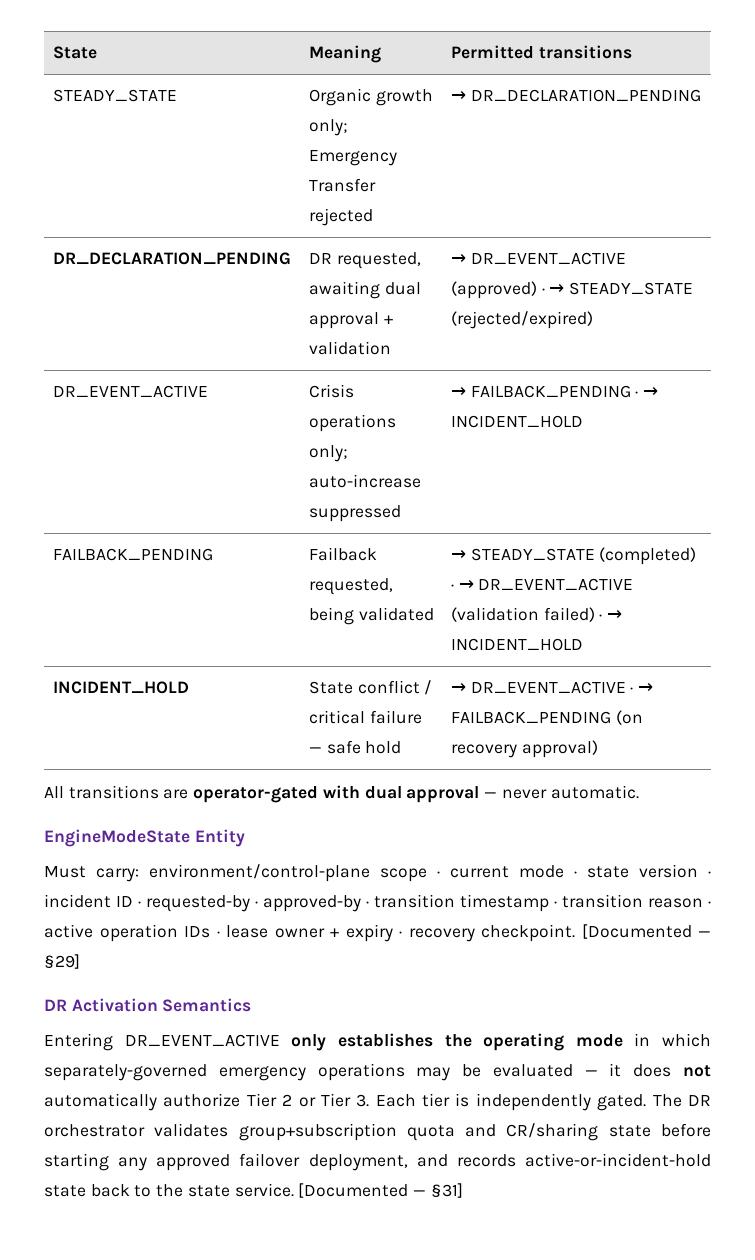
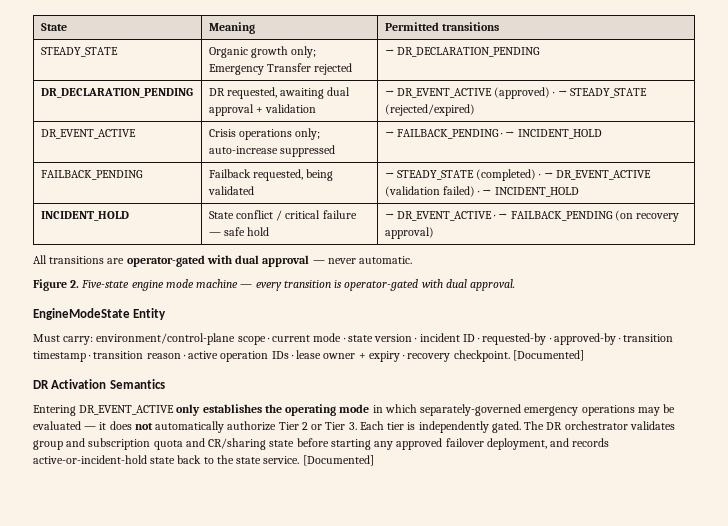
(639, 792) none -> [33,279,516,291] // Figure 2. Five-state engine mode machine — every transition is operator-gated with dual approval.
[581,924,711,939] [44,954,80,969] [Documented — §29] -> [512,350,584,361] [Documented]
[238,1123,397,1141] group+subscription -> [33,438,151,450] group and subscription
[298,1183,463,1198] [Documented — §31] -> [302,455,374,466] [Documented]

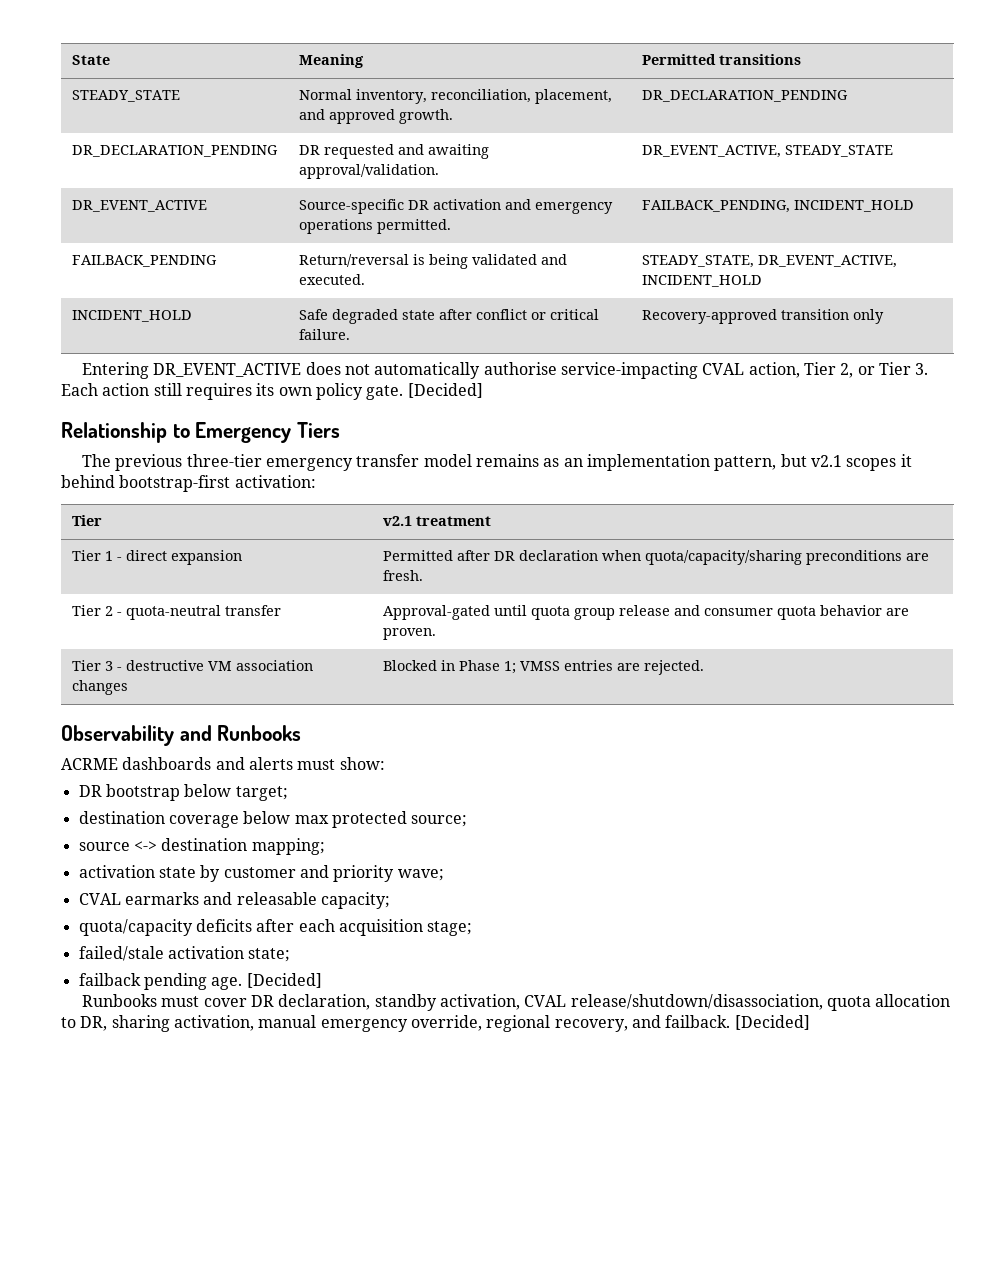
[208,46,317,58] [208,63,353,75] [384,47,540,57] [40,88,193,98] [208,87,351,99] [208,104,317,116] [384,87,647,99] [384,104,475,116] Organic growth only; Emergency Transfer rejected | → DR_DECLARATION_PENDING // DR_DECLARATION_PENDING | DR requested, awaiting dual approval + validation | → DR_EVENT_ACTIVE (approved) · → STEADY_STATE (rejected/expired) -> [299,89,613,104] [299,109,454,124] [642,90,849,102] [72,145,279,157] [299,144,490,159] [299,164,440,179] [642,145,894,158] Normal inventory, reconciliation, placement, and approved growth. | DR_DECLARATION_PENDING // DR_DECLARATION_PENDING | DR requested and awaiting approval/validation. | DR_EVENT_ACTIVE, STEADY_STATE
[208,128,321,140] [208,145,335,157] [384,129,515,139] Crisis operations only; auto-increase suppressed | → FAILBACK_PENDING · → -> [299,199,614,214] [299,219,452,234] [642,200,791,213] Source-specific DR activation and emergency operations permitted. | FAILBACK_PENDING,
[208,169,303,181] Failback requested, -> [299,254,426,267] Return/reversal is
[384,169,651,181] [384,186,579,197] [40,211,129,221] [208,210,357,221] [208,227,270,236] [384,210,680,222] [384,227,434,239] [33,255,413,267] [33,279,516,291] [33,308,167,320] [33,333,674,345] [33,350,584,362] [33,379,165,389] [33,404,676,416] [33,421,675,433] [33,438,610,450] [33,455,374,466] | → STEADY_STATE (completed) · → DR_EVENT_ACTIVE (validation failed) · → INCIDENT_HOLD // INCIDENT_HOLD | State conflict / critical failure — safe hold | → DR_EVENT_ACTIVE · → FAILBACK_PENDING (on recovery approval) // All transitions are operator-gated with dual approval — never automatic. // Figure 2. Five-state engine mode machine — every transition is operator-gated with dual approval. // EngineModeState Entity // Must carry: environment/control-plane scope · current mode · state version · incident ID · requested-by · approved-by · transition timestamp · transition reason · active operation IDs · lease owner + expiry · recovery checkpoint. [Documented] // DR Activation Semantics // Entering DR_EVENT_ACTIVE only establishes the operating mode in which separately-governed emergency operations may be evaluated — it does not automatically authorize Tier 2 or Tier 3. Each tier is independently gated. The DR orchestrator validates group and subscription quota and CR/sharing state before starting any approved failover deployment, and records active-or-incident-hold state back to the state service. [Documented] -> [541,254,568,265] [299,274,366,285] [642,255,898,268] [642,275,763,287] [72,310,193,322] [299,309,600,324] [299,329,351,340] [642,309,885,324] [82,362,929,379] [61,383,483,400] [61,422,341,443] [82,454,912,471] [61,475,316,492] [72,515,103,526] [383,516,492,526] [72,550,243,565] [383,550,930,565] [383,570,424,581] [72,605,282,620] [383,605,910,620] [383,628,437,640] [72,660,314,671] [72,680,129,695] [383,660,705,675] [61,725,302,746] [61,757,385,770] [78,784,288,801] [78,811,468,828] [78,838,325,855] [78,865,444,882] [78,892,390,909] [78,919,473,936] [78,946,291,962] [78,973,322,990] [82,994,951,1011] [61,1015,810,1032] and executed. | STEADY_STATE, DR_EVENT_ACTIVE, INCIDENT_HOLD // INCIDENT_HOLD | Safe degraded state after conflict or critical failure. | Recovery-approved transition only // Entering DR_EVENT_ACTIVE does not automatically authorise service-impacting CVAL action, Tier 2, or Tier 3. Each action still requires its own policy gate. [Decided] // Relationship to Emergency Tiers // The previous three-tier emergency transfer model remains as an implementation pattern, but v2.1 scopes it behind bootstrap-first activation: // Tier | v2.1 treatment // Tier 1 - direct expansion | Permitted after DR declaration when quota/capacity/sharing preconditions are fresh. // Tier 2 - quota-neutral transfer | Approval-gated until quota group release and consumer quota behavior are proven. // Tier 3 - destructive VM association changes | Blocked in Phase 1; VMSS entries are rejected. // Observability and Runbooks // ACRME dashboards and alerts must show: // DR bootstrap below target; // destination coverage below max protected source; // source <-> destination mapping; // activation state by customer and priority wave; // CVAL earmarks and releasable capacity; // quota/capacity deficits after each acquisition stage; // failed/stale activation state; // failback pending age. [Decided] // Runbooks must cover DR declaration, standby activation, CVAL release/shutdown/disassociation, quota allocation to DR, sharing activation, manual emergency override, regional recovery, and failback. [Decided]

